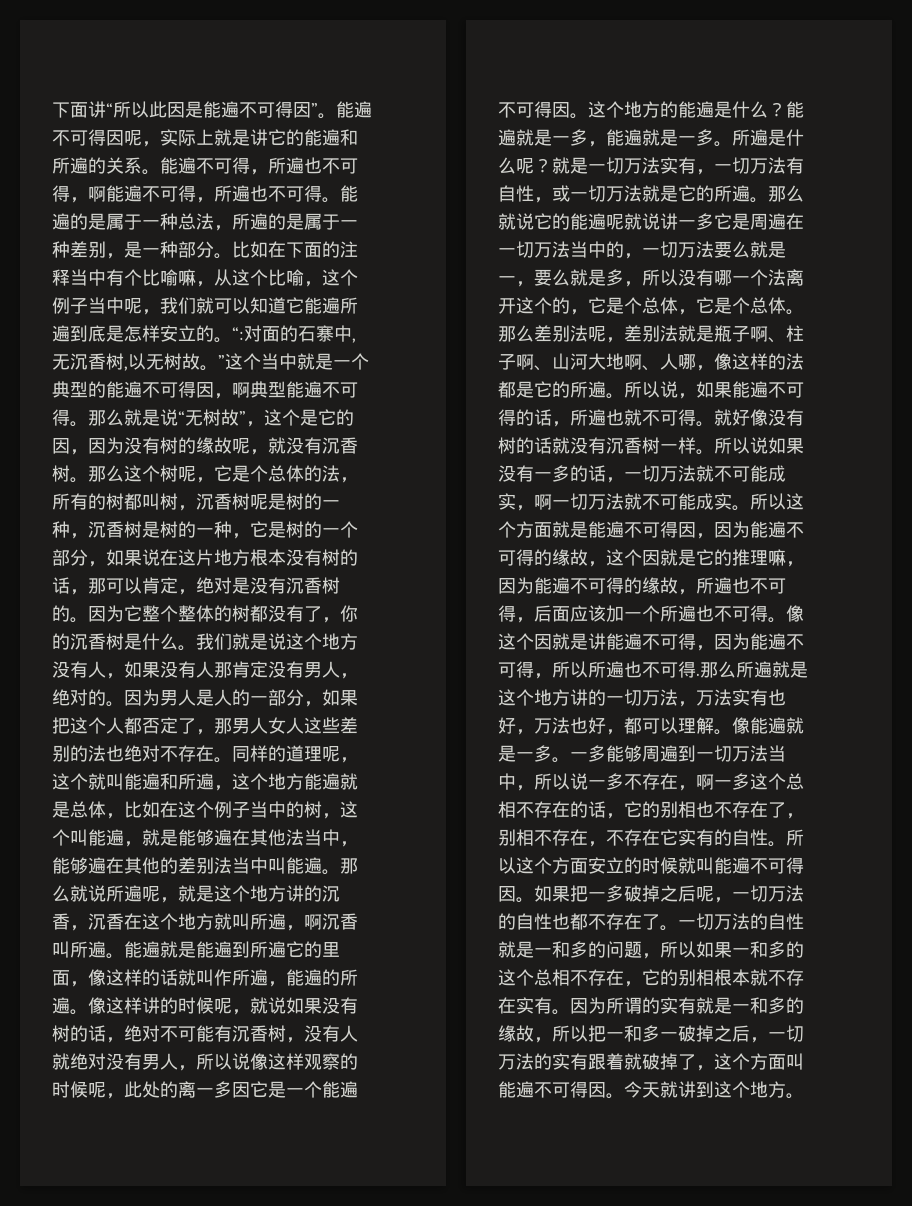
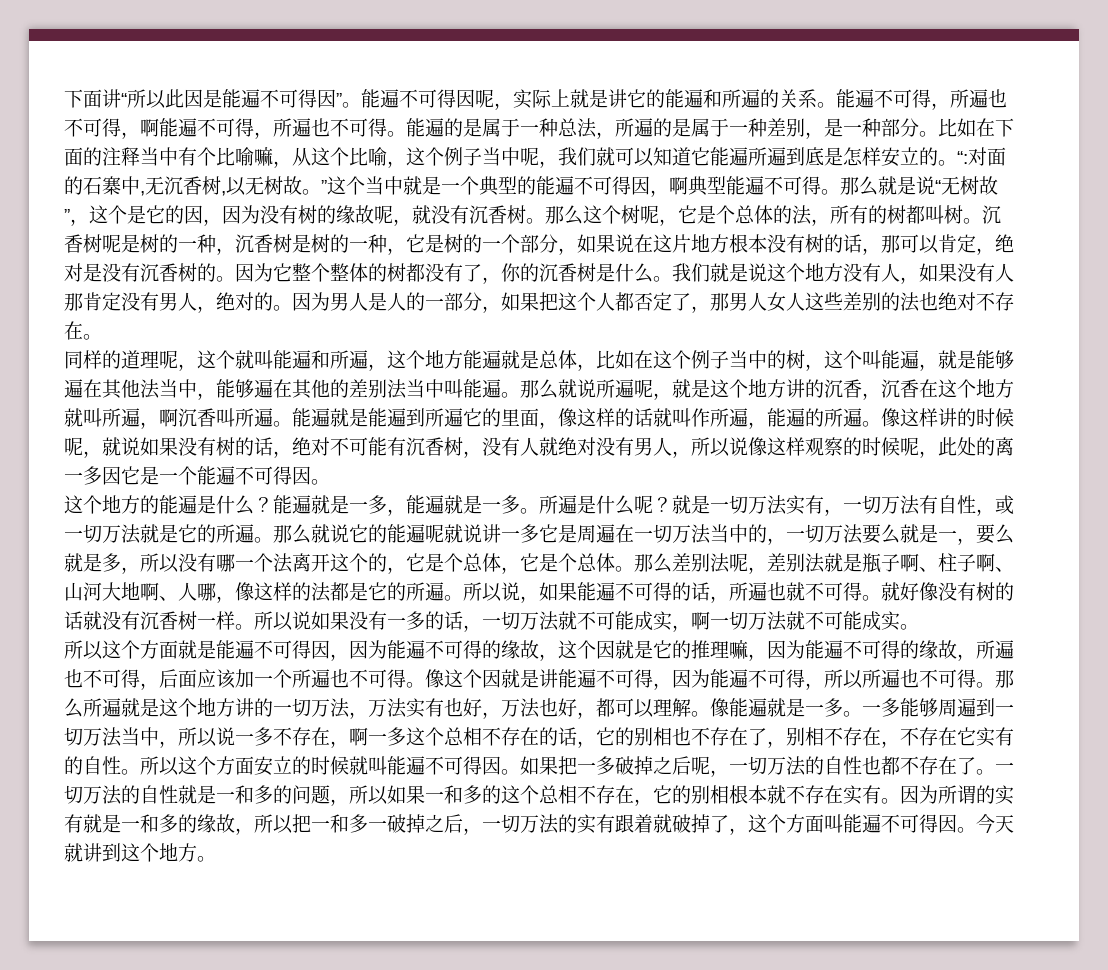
[178,505,196,511] ， -> [963,218,982,224] 。
(232, 760) none -> (102, 337) //
(588, 116) none -> (330, 482) //
(750, 508) none -> (919, 627) //
[696,673,700,676] . -> [976,682,995,688] 。

